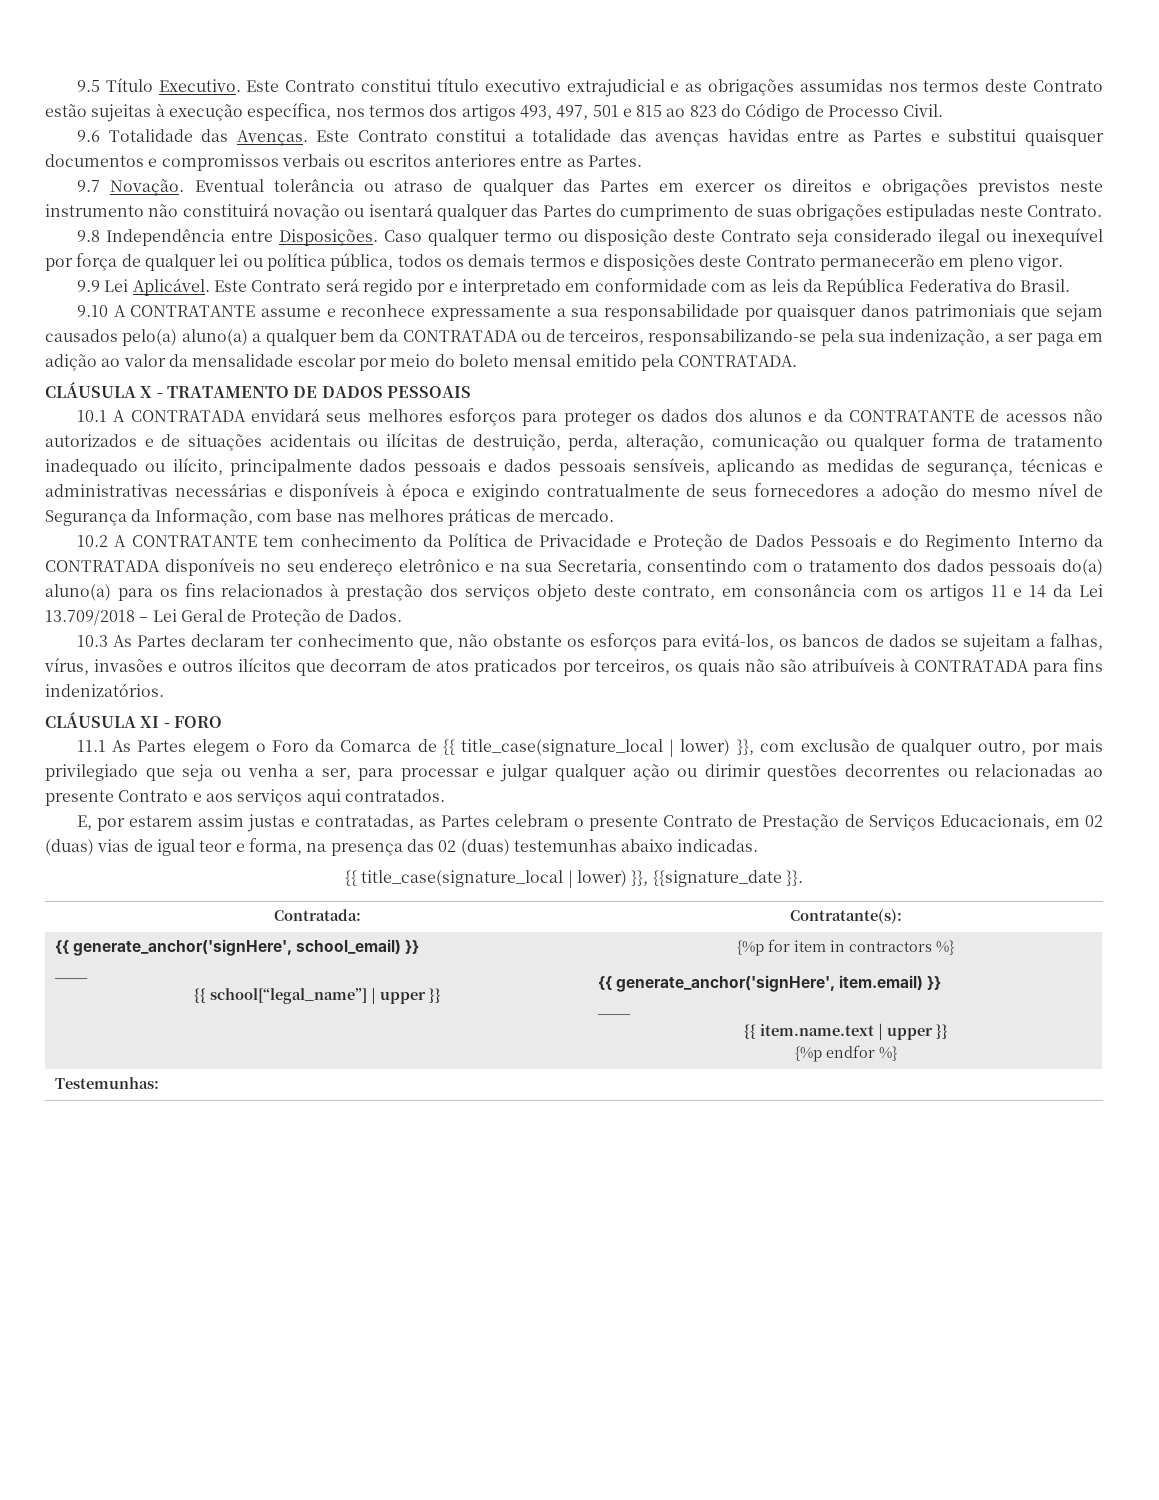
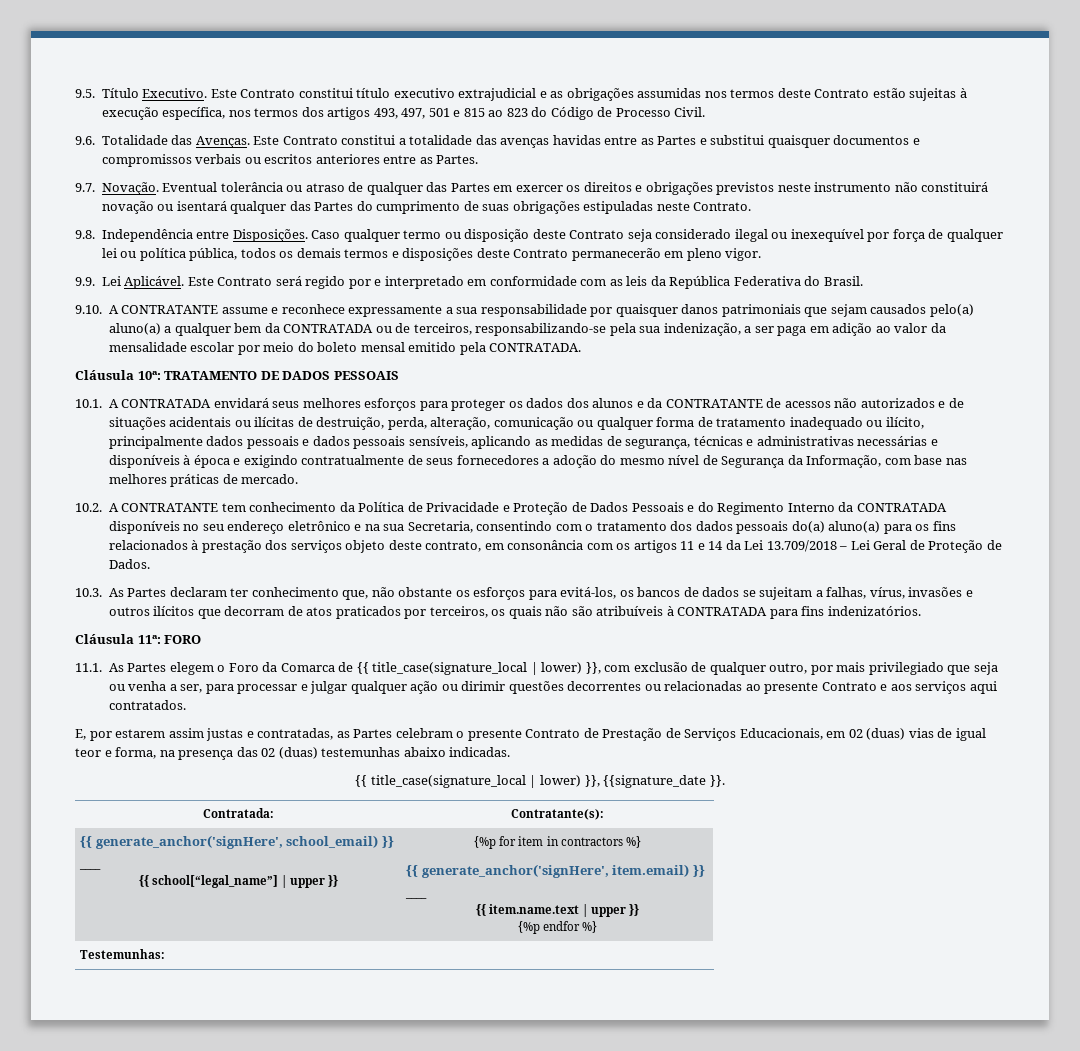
[77,80,101,92] 9.5 -> [75,89,95,98] 9.5.
[77,130,101,142] 9.6 -> [75,136,95,145] 9.6.
[77,180,101,192] 9.7 -> [75,183,95,192] 9.7.
[77,230,101,242] 9.8 -> [75,230,95,239] 9.8.
[77,280,101,292] 9.9 -> [75,277,95,286] 9.9.
[77,305,109,317] 9.10 -> [75,305,102,314] 9.10.
[45,382,163,398] CLÁUSULA X - -> [75,370,161,380] Cláusula 10ª:
[77,410,108,422] 10.1 -> [75,399,102,408] 10.1.
[77,535,109,547] 10.2 -> [75,503,102,512] 10.2.
[77,635,109,647] 10.3 -> [75,588,102,597] 10.3.
[45,712,170,728] CLÁUSULA XI - -> [75,634,161,644] Cláusula 11ª:
[77,740,107,752] 11.1 -> [75,663,102,672] 11.1.

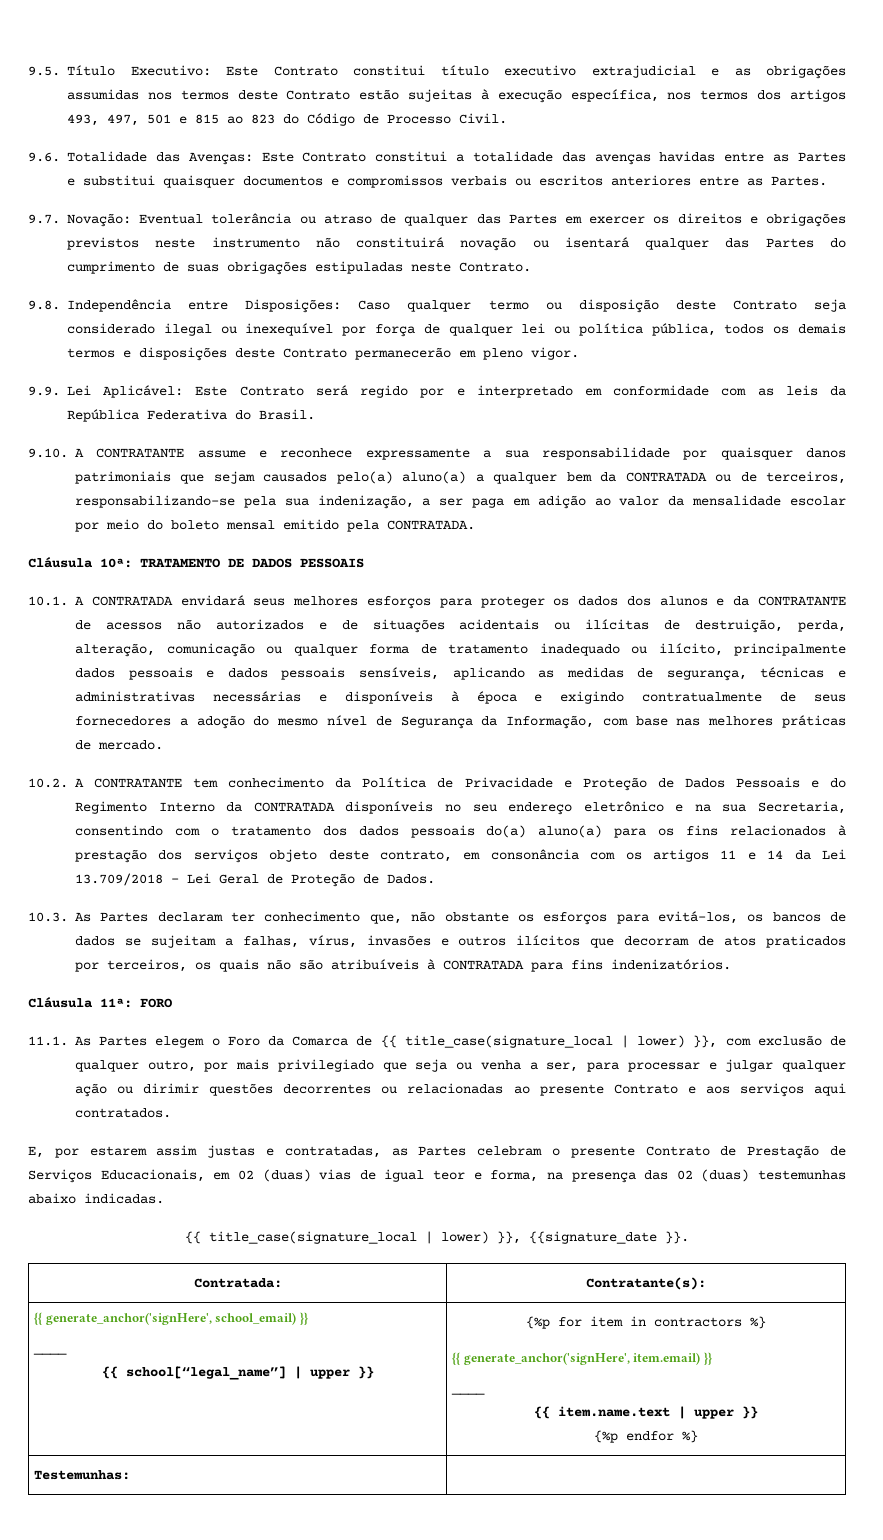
[142,88,208,98] Executivo. -> [130,65,211,76] Executivo:
[195,136,250,148] Avenças. -> [188,152,253,165] Avenças:
[101,182,159,195] Novação. -> [67,213,131,227] Novação:
[232,229,308,242] Disposições. -> [245,299,342,313] Disposições:
[124,276,185,289] Aplicável. -> [103,385,184,398] Aplicável:

